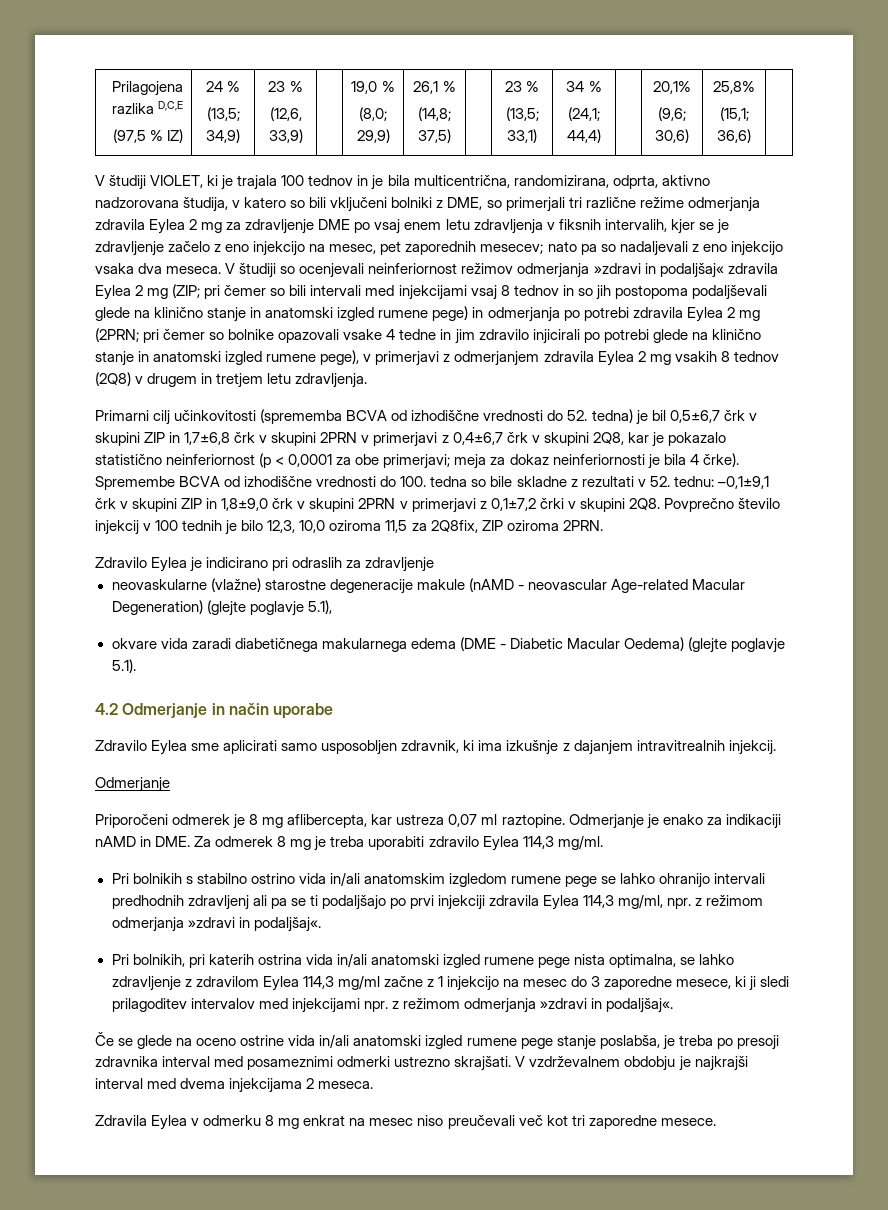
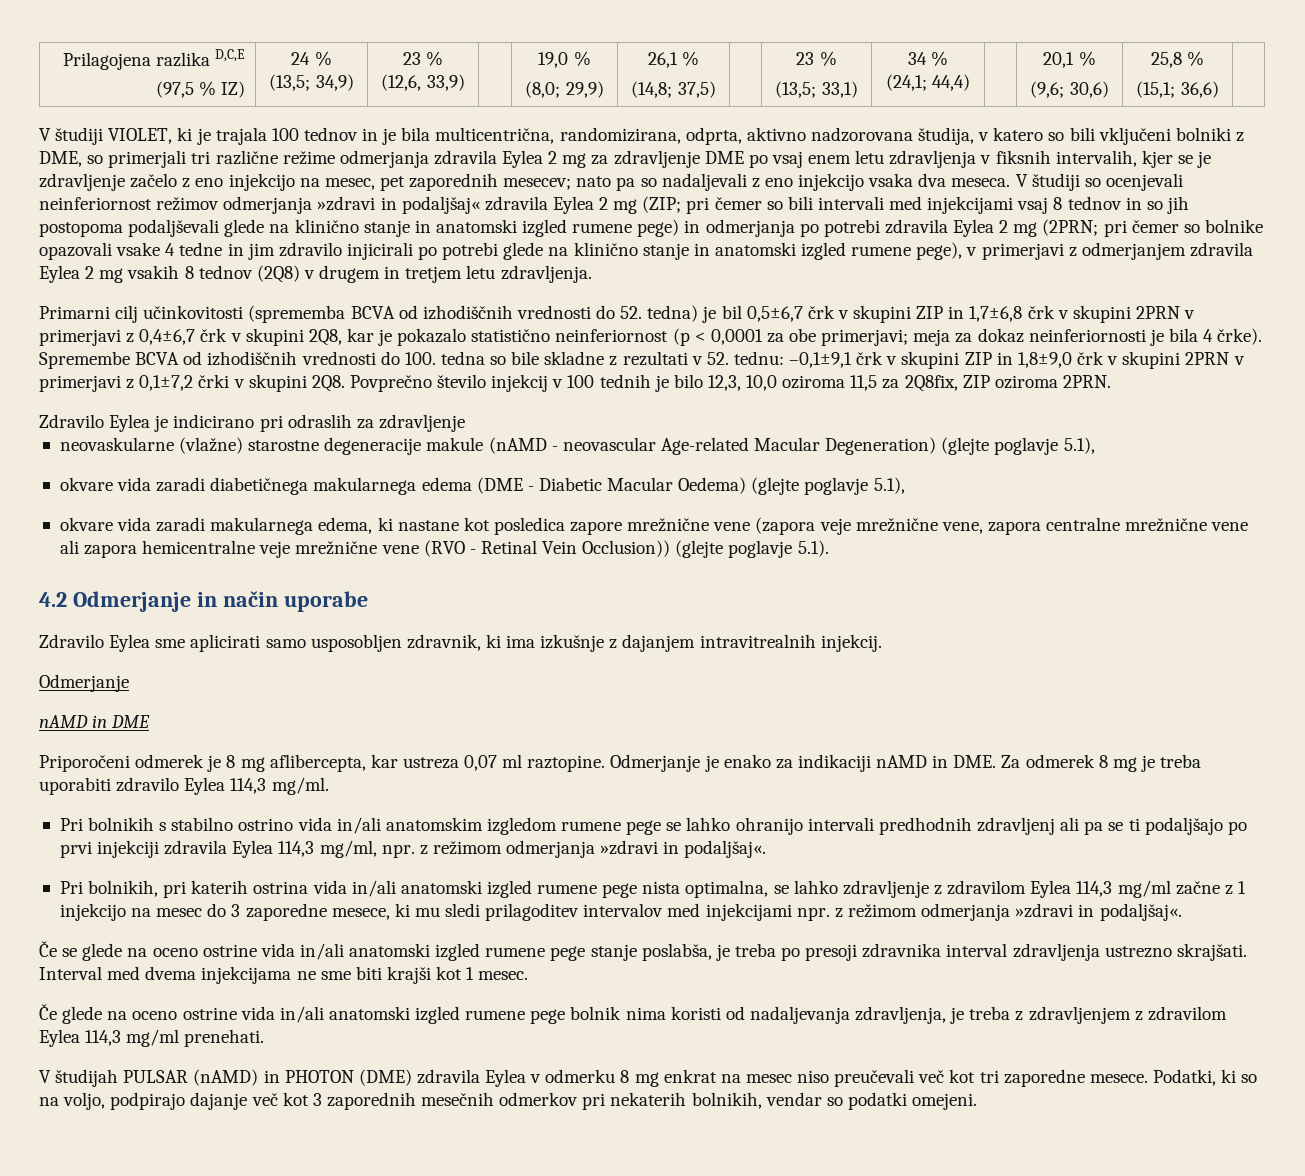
[653,81,691,94] 20,1% -> [1043,51,1096,68] 20,1 %
[713,81,755,94] 25,8% -> [1150,51,1205,68] 25,8 %
[411,410,480,421] izhodiščne -> [422,305,513,320] izhodiščnih
[244,476,313,487] izhodiščne -> [207,351,298,366] izhodiščnih
(786, 645) none -> [873,477,905,494] [59,517,1249,535] [59,540,793,558] 5.1), // okvare vida zaradi makularnega edema, ki nastane kot posledica zapore mrežnične vene (zapora veje mrežnične vene, zapora centralne mrežnične vene ali zapora hemicentralne veje mrežnične vene (RVO - Retinal Vein Occlusion)) (glejte poglavje
(170, 784) none -> [39,715,151,728] // nAMD in DME
[749,976,757,991] ji -> [414,907,440,917] mu
[214,1056,748,1071] [95,1078,374,1093] [95,1115,147,1126] med posameznimi odmerki ustrezno skrajšati. V vzdrževalnem obdobju je najkrajši interval med dvema injekcijama 2 meseca. // Zdravila -> [1012,943,1247,961] [39,966,529,984] [39,1004,1227,1024] [39,1029,265,1047] [39,1069,480,1087] zdravljenja ustrezno skrajšati. Interval med dvema injekcijama ne sme biti krajši kot 1 mesec. // Če glede na oceno ostrine vida in/ali anatomski izgled rumene pege bolnik nima koristi od nadaljevanja zdravljenja, je treba z zdravljenjem z zdravilom Eylea 114,3 mg/ml prenehati. // V študijah PULSAR (nAMD) in PHOTON (DME) zdravila
(716, 1122) none -> [1152,1069,1258,1086] [39,1092,978,1110] Podatki, ki so na voljo, podpirajo dajanje več kot 3 zaporednih mesečnih odmerkov pri nekaterih bolnikih, vendar so podatki omejeni.

